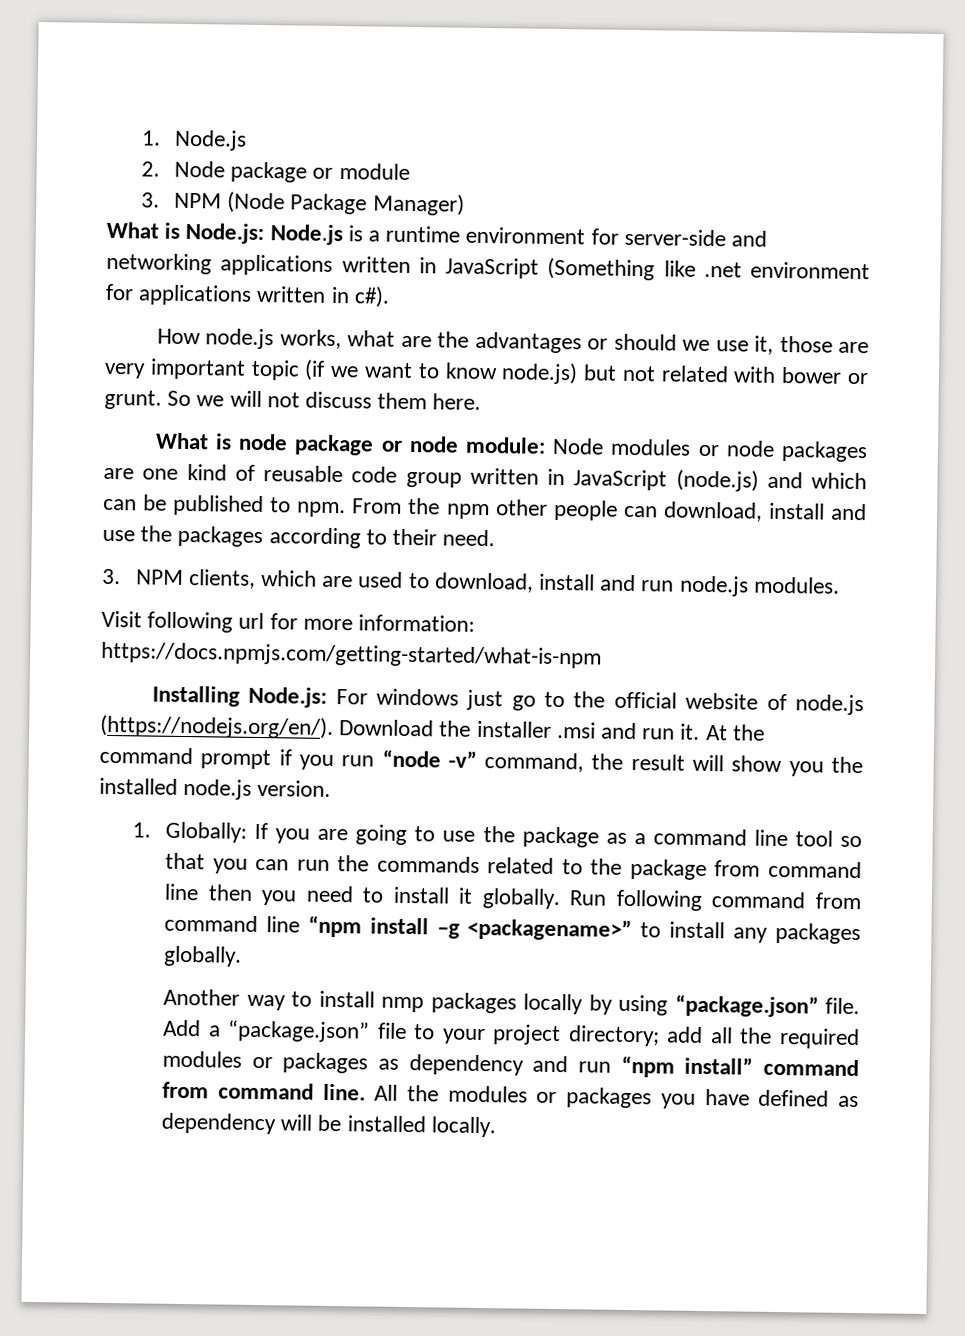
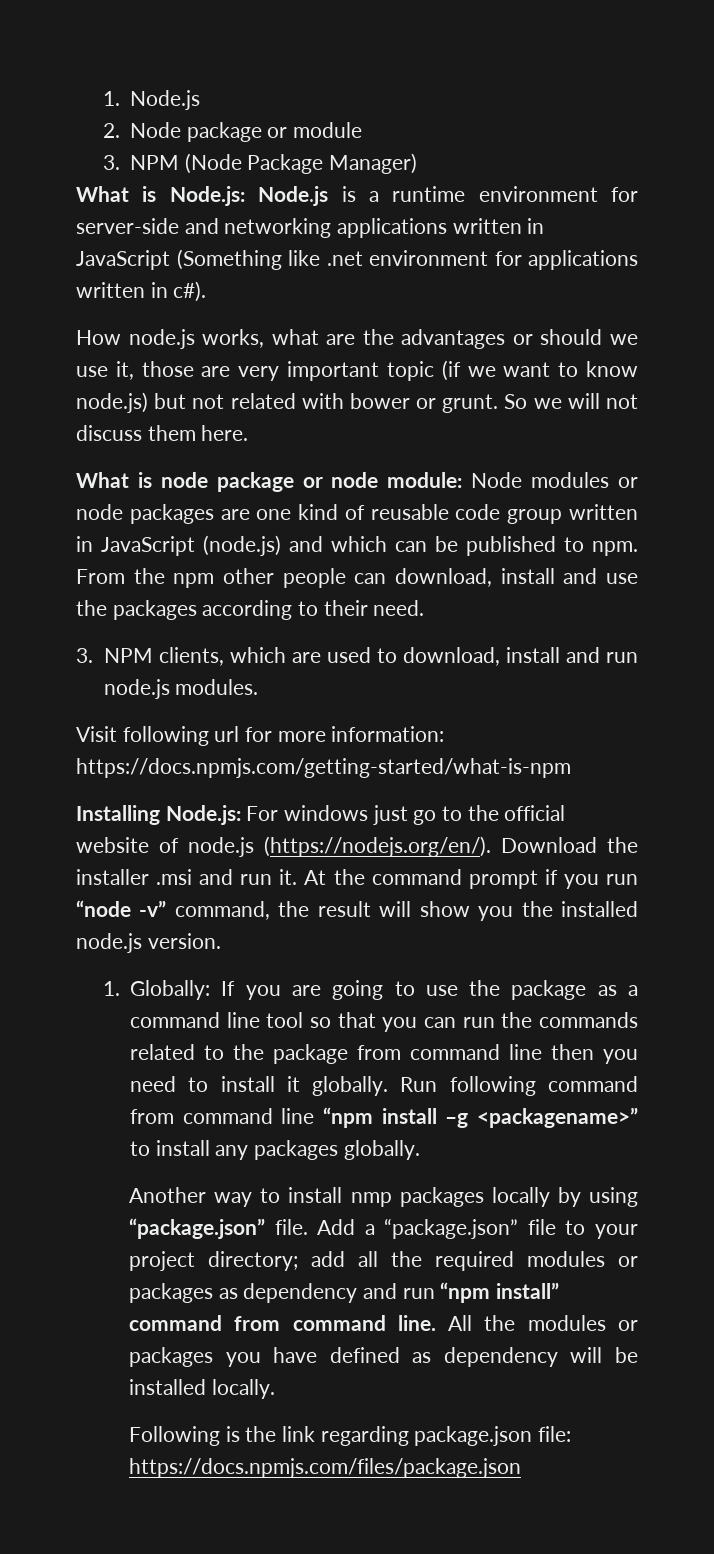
(496, 1127) none -> [129,1426,572,1446] [129,1458,522,1478] // Following is the link regarding package.json file: https://docs.npmjs.com/files/package.json

